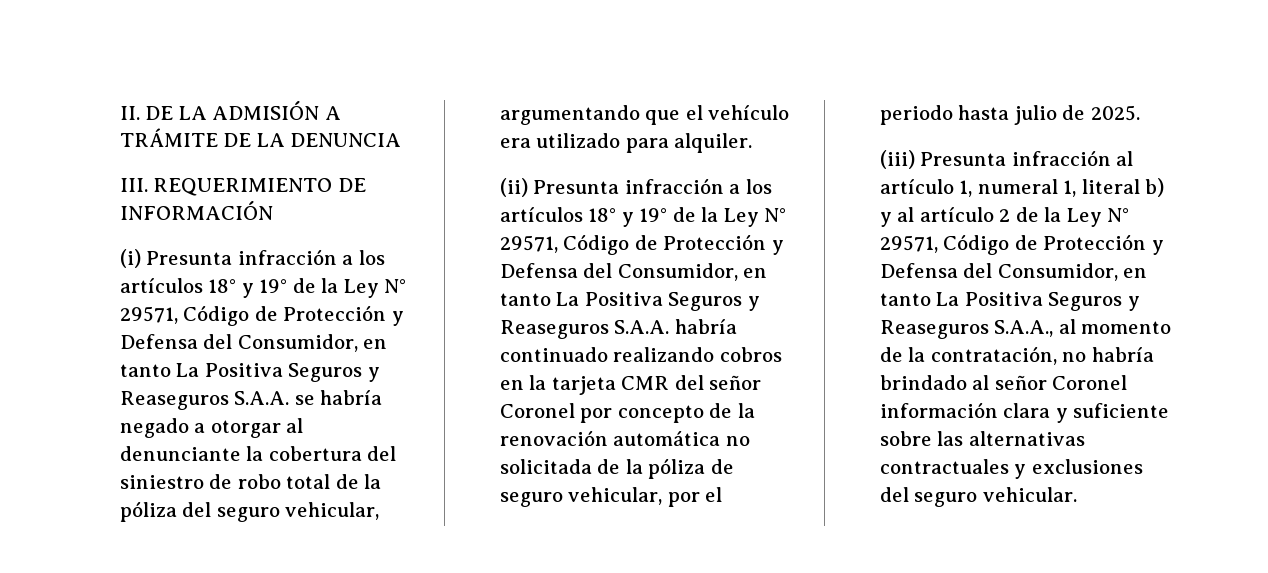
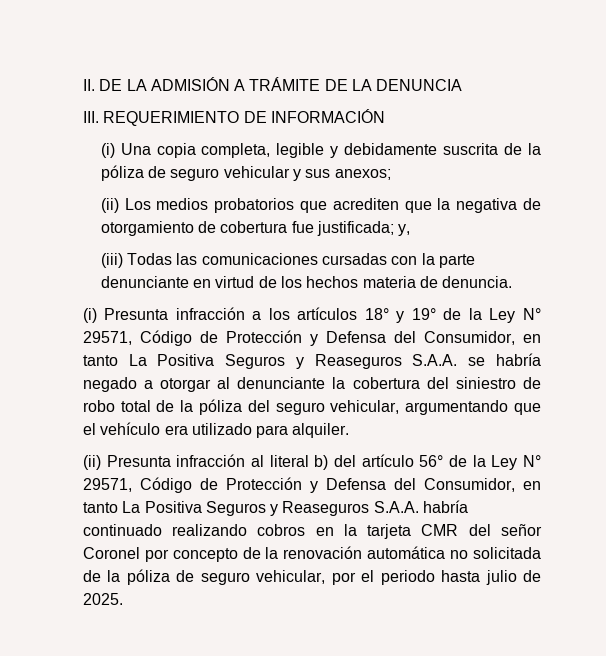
(273, 210) none -> [100,143,541,158] [100,165,391,181] [100,198,541,213] [100,221,411,236] [100,253,475,268] [100,276,513,288] // (i) Una copia completa, legible y debidamente suscrita de la póliza de seguro vehicular y sus anexos; // (ii) Los medios probatorios que acrediten que la negativa de otorgamiento de cobertura fue justificada; y, // (iii) Todas las comunicaciones cursadas con la parte denunciante en virtud de los hechos materia de denuncia.
[729,179,772,194] [499,207,668,227] a los artículos 18° y 19° -> [250,454,444,470] al literal b) del artículo 56°
[879,150,1134,169] [879,178,1165,197] [879,207,1130,227] [879,234,1164,255] [879,263,1148,281] [879,292,1140,311] [879,319,1172,339] [879,346,1154,365] [879,375,1128,390] [879,402,1170,423] [879,431,1085,446] [879,459,1143,479] [879,487,1077,507] // (iii) Presunta infracción al artículo 1, numeral 1, literal b) y al artículo 2 de la Ley N° 29571, Código de Protección y Defensa del Consumidor, en tanto La Positiva Seguros y Reaseguros S.A.A., al momento de la contratación, no habría brindado al señor Coronel información clara y suficiente sobre las alternativas contractuales y exclusiones del seguro vehicular. -> (123, 599) none

